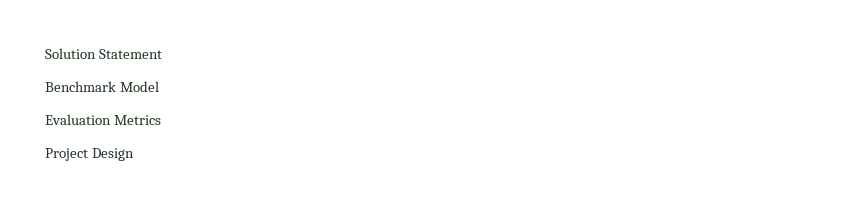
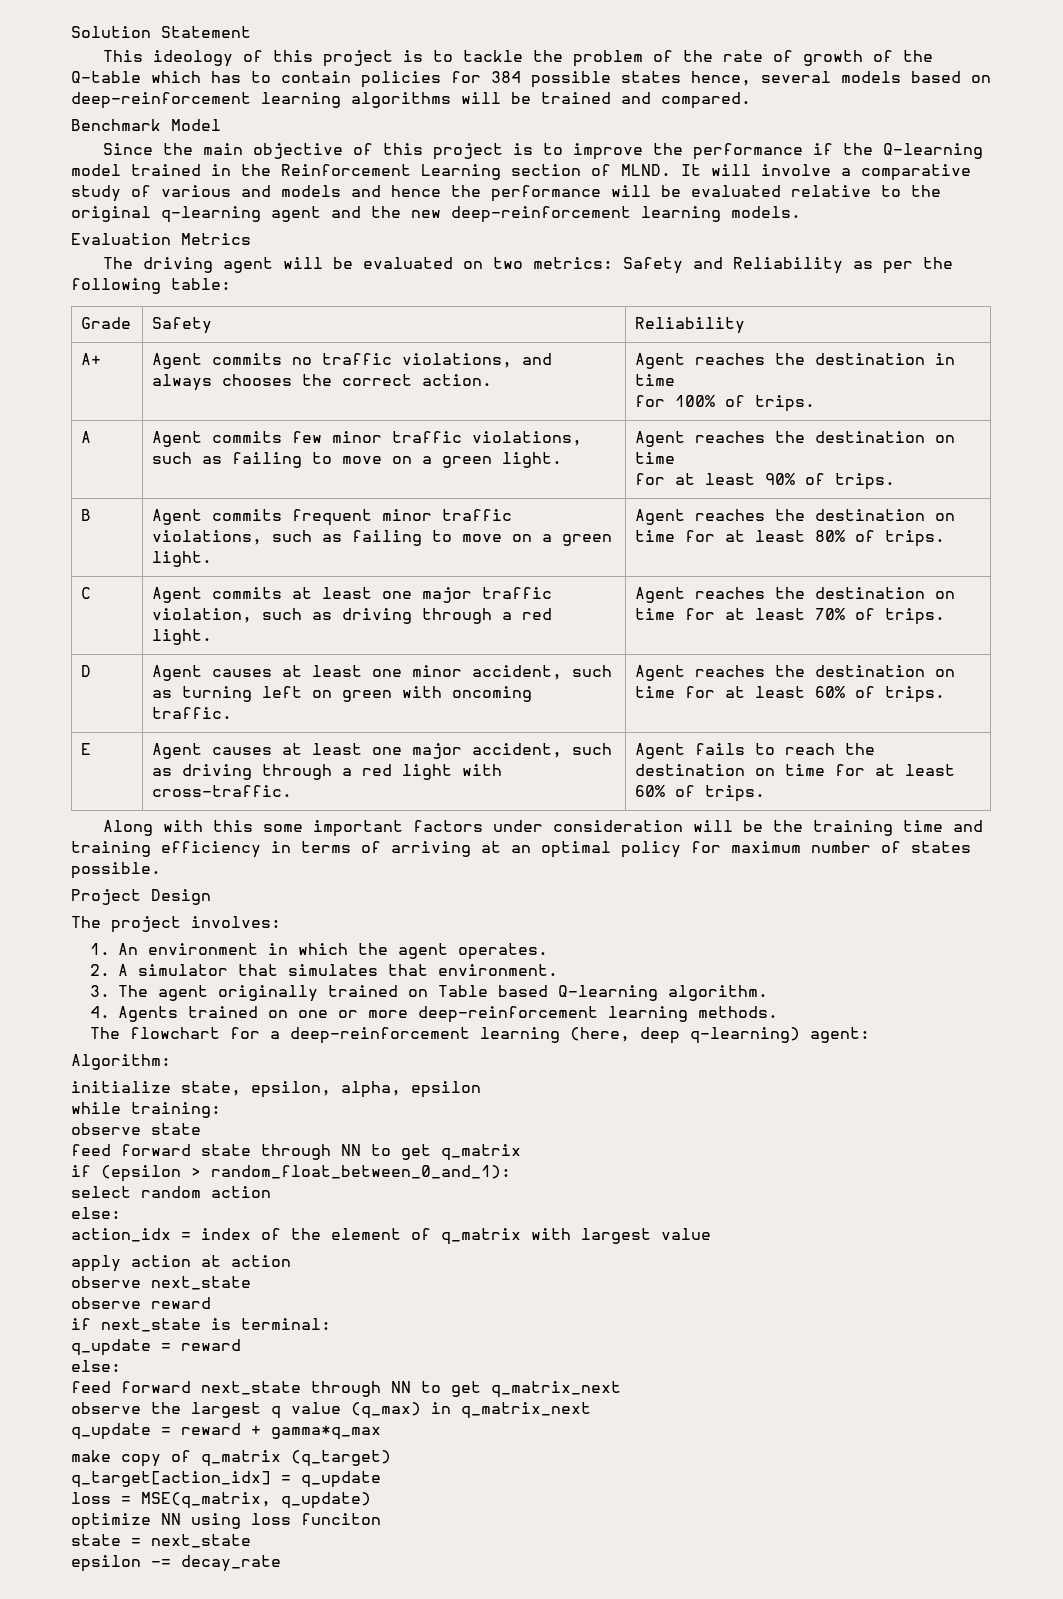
[45,81,159,92] [45,114,161,125] [45,148,134,161] Benchmark Model // Evaluation Metrics // Project Design -> [103,50,934,67] [71,71,991,88] [71,92,751,109] [71,119,221,131] [103,143,984,160] [71,164,971,181] [71,185,941,202] [71,206,801,223] [71,233,251,245] [103,257,954,274] [71,278,231,294] [81,317,132,329] [152,317,213,334] [635,317,746,334] [81,353,102,365] [152,353,553,369] [152,374,493,391] [635,353,956,369] [635,374,676,386] [635,395,816,412] [81,431,92,443] [152,431,583,447] [152,452,563,468] [635,431,956,447] [635,452,676,464] [635,473,896,490] [81,509,92,521] [152,509,513,526] [152,530,613,546] [152,551,213,567] [635,509,956,525] [635,530,946,547] [81,587,92,599] [152,587,553,603] [152,608,553,624] [152,629,213,645] [635,587,956,603] [635,608,946,625] [81,665,92,677] [152,665,613,681] [152,686,533,702] [152,707,233,719] [635,665,956,681] [635,686,946,703] [81,743,92,755] [152,743,613,759] [152,764,503,780] [152,785,293,797] [635,743,876,759] [635,764,956,776] [635,785,766,802] [103,820,984,837] [71,841,971,858] [71,862,161,879] [71,889,211,905] [71,916,281,933] [90,943,549,960] [90,964,559,976] [90,985,769,1002] [90,1006,779,1023] [90,1027,871,1044] [71,1054,171,1070] [71,1081,481,1098] [71,1102,221,1118] [71,1123,201,1135] [71,1144,521,1161] [71,1165,511,1182] [71,1186,271,1198] [71,1207,121,1219] [71,1228,711,1245] [71,1255,291,1272] [71,1276,251,1290] [71,1297,211,1309] [71,1318,331,1332] [71,1339,241,1356] [71,1360,121,1372] [71,1381,621,1398] [71,1402,591,1419] [71,1423,381,1440] [71,1450,391,1467] [71,1471,381,1488] [71,1492,371,1509] [71,1513,381,1530] [71,1534,251,1548] [71,1555,281,1572] This ideology of this project is to tackle the problem of the rate of growth of the Q-table which has to contain policies for 384 possible states hence, several models based on deep-reinforcement learning algorithms will be trained and compared. // Benchmark Model // Since the main objective of this project is to improve the performance if the Q-learning model trained in the Reinforcement Learning section of MLND. It will involve a comparative study of various and models and hence the performance will be evaluated relative to the original q-learning agent and the new deep-reinforcement learning models. // Evaluation Metrics // The driving agent will be evaluated on two metrics: Safety and Reliability as per the following table: // Grade | Safety | Reliability // A+ | Agent commits no traffic violations, and always chooses the correct action. | Agent reaches the destination in time // for 100% of trips. // A | Agent commits few minor traffic violations, such as failing to move on a green light. | Agent reaches the destination on time // for at least 90% of trips. // B | Agent commits frequent minor traffic violations, such as failing to move on a green light. | Agent reaches the destination on time for at least 80% of trips. // C | Agent commits at least one major traffic violation, such as driving through a red light. | Agent reaches the destination on time for at least 70% of trips. // D | Agent causes at least one minor accident, such as turning left on green with oncoming traffic. | Agent reaches the destination on time for at least 60% of trips. // E | Agent causes at least one major accident, such as driving through a red light with cross-traffic. | Agent fails to reach the destination on time for at least 60% of trips. // Along with this some important factors under consideration will be the training time and training efficiency in terms of arriving at an optimal policy for maximum number of states possible. // Project Design // The project involves: // 1. An environment in which the agent operates. // 2. A simulator that simulates that environment. // 3. The agent originally trained on Table based Q-learning algorithm. // 4. Agents trained on one or more deep-reinforcement learning methods. // The flowchart for a deep-reinforcement learning (here, deep q-learning) agent: // Algorithm: // initialize state, epsilon, alpha, epsilon // while training: // observe state // feed forward state through NN to get q_matrix // if (epsilon > random_float_between_0_and_1): // select random action // else: // action_idx = index of the element of q_matrix with largest value // apply action at action // observe next_state // observe reward // if next_state is terminal: // q_update = reward // else: // feed forward next_state through NN to get q_matrix_next // observe the largest q value (q_max) in q_matrix_next // q_update = reward + gamma*q_max // make copy of q_matrix (q_target) // q_target[action_idx] = q_update // loss = MSE(q_matrix, q_update) // optimize NN using loss funciton // state = next_state // epsilon -= decay_rate

